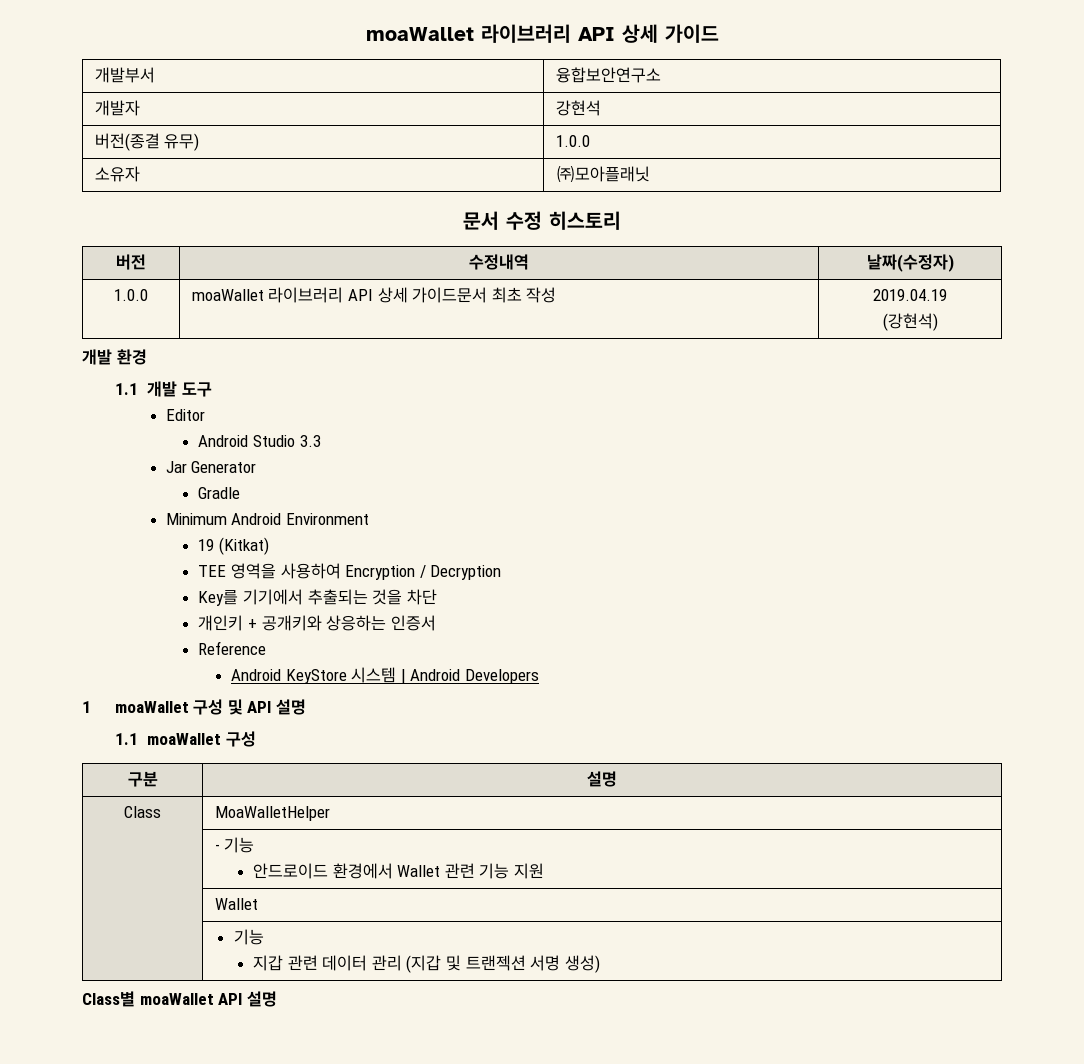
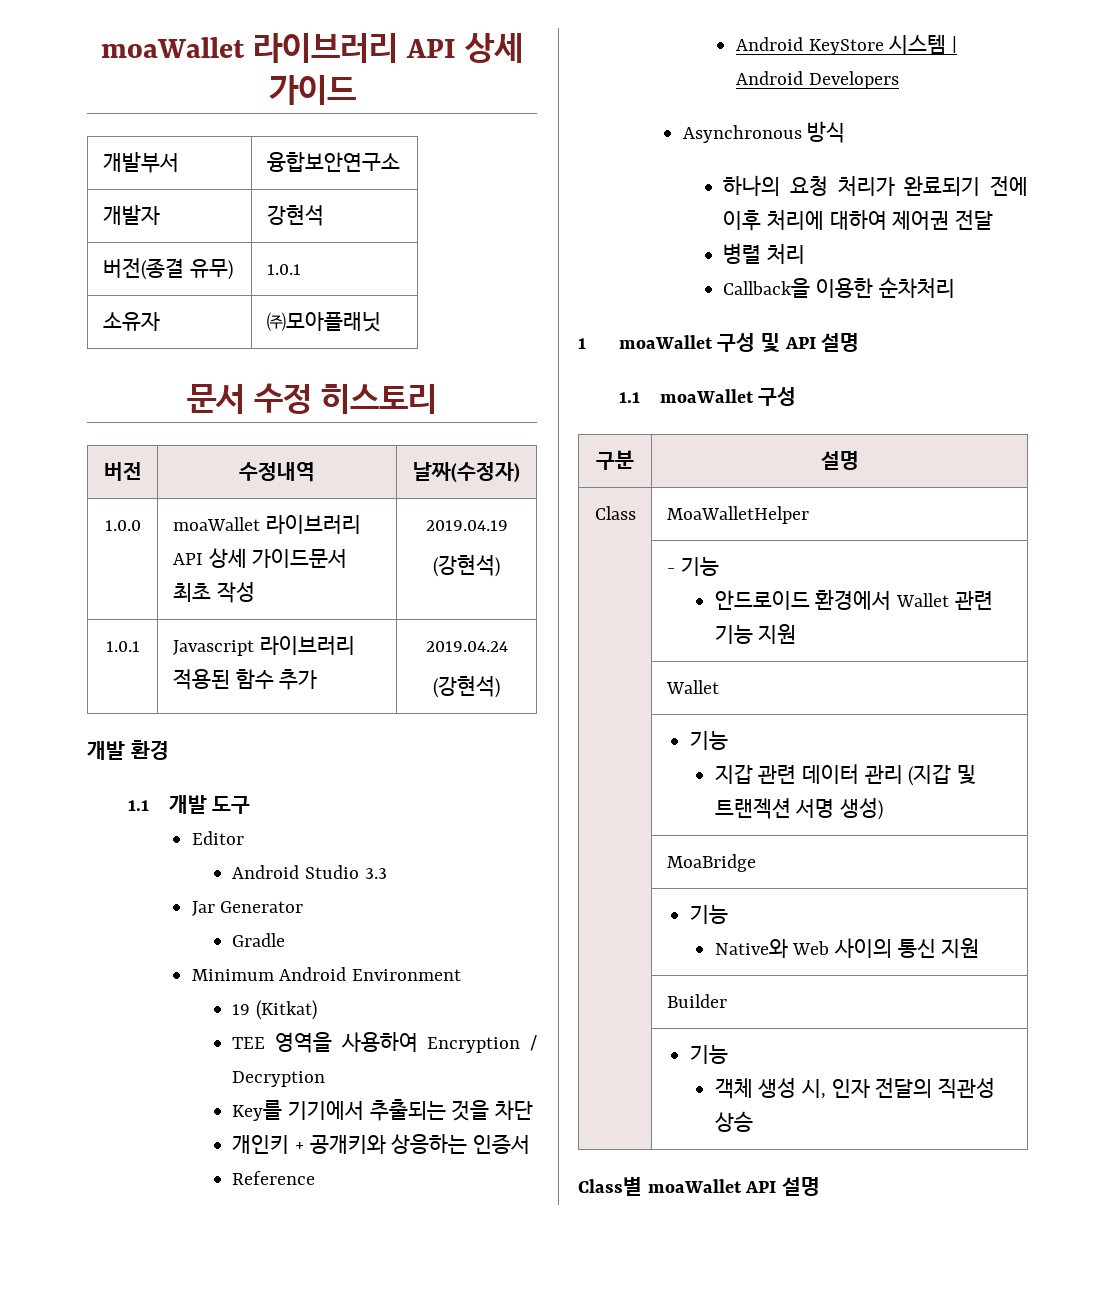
[555,135,590,147] 1.0.0 -> [266,264,301,275] 1.0.1
(938, 322) none -> [105,641,140,652] [172,636,355,656] [172,669,318,690] [425,641,508,652] [433,676,500,698] // 1.0.1 | Javascript 라이브러리 적용된 함수 추가 | 2019.04.24 // (강현석)
(539, 676) none -> [682,121,846,143] [723,175,1028,196] [723,210,994,231] [723,243,806,264] [723,277,955,298] // Asynchronous 방식 // 하나의 요청 처리가 완료되기 전에 이후 처리에 대하여 제어권 전달 // 병렬 처리 // Callback을 이용한 순차처리
(600, 964) none -> [666,854,756,872] [690,905,729,924] [714,938,980,958] [666,994,727,1008] [690,1045,729,1064] [714,1077,995,1099] [714,1111,753,1132] // | MoaBridge // | 기능 // Native와 Web 사이의 통신 지원 // | Builder // | 기능 // 객체 생성 시, 인자 전달의 직관성 상승

